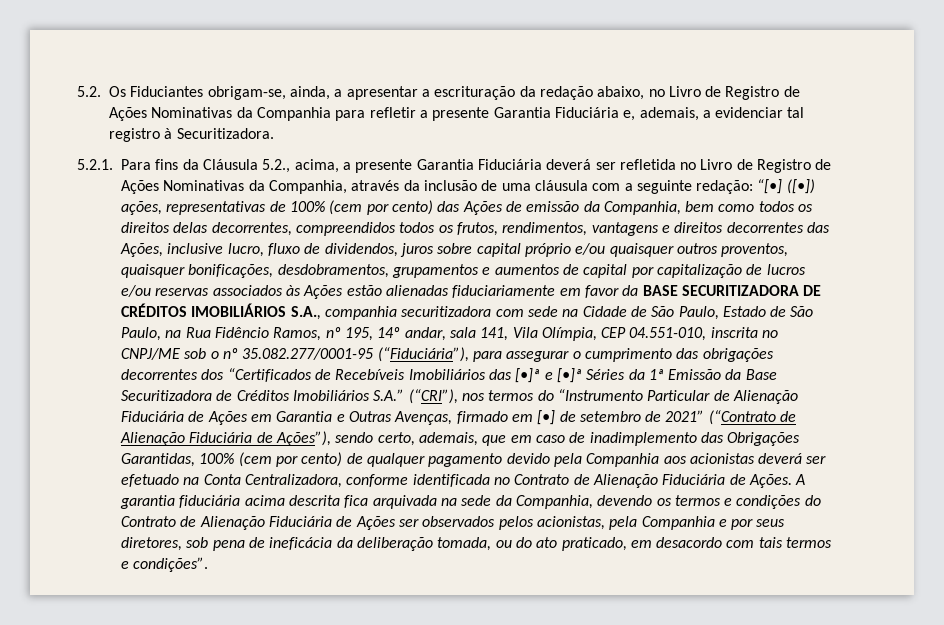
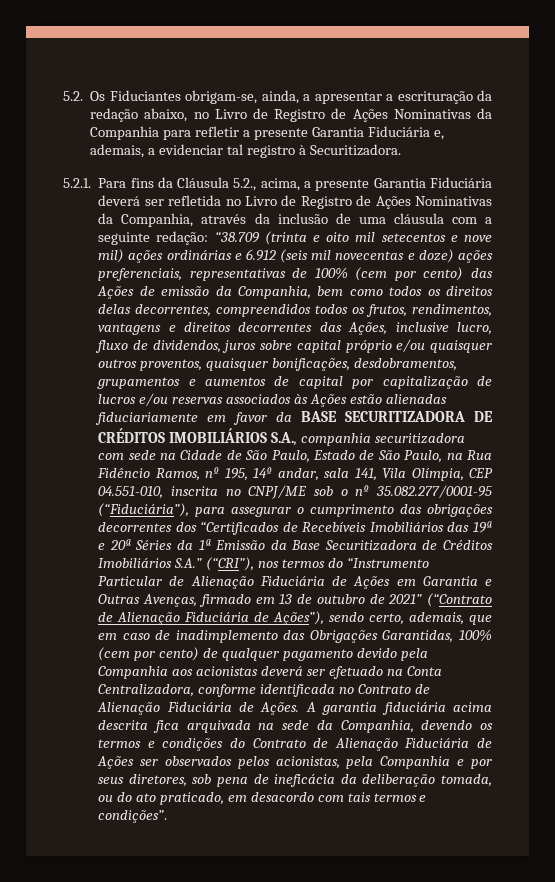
[757,179,815,194] [121,201,162,215] “[•] ([•]) ações, -> [214,231,493,245] [98,249,494,263] [98,268,183,281] “38.709 (trinta e oito mil setecentos e nove mil) ações ordinárias e 6.912 (seis mil novecentas e doze) ações preferenciais,
[515,368,582,383] [•]ª e [•]ª -> [472,521,492,533] [98,539,131,550] 19ª e 20ª
[537,410,641,425] [•] de setembro -> [279,594,365,604] 13 de outubro

